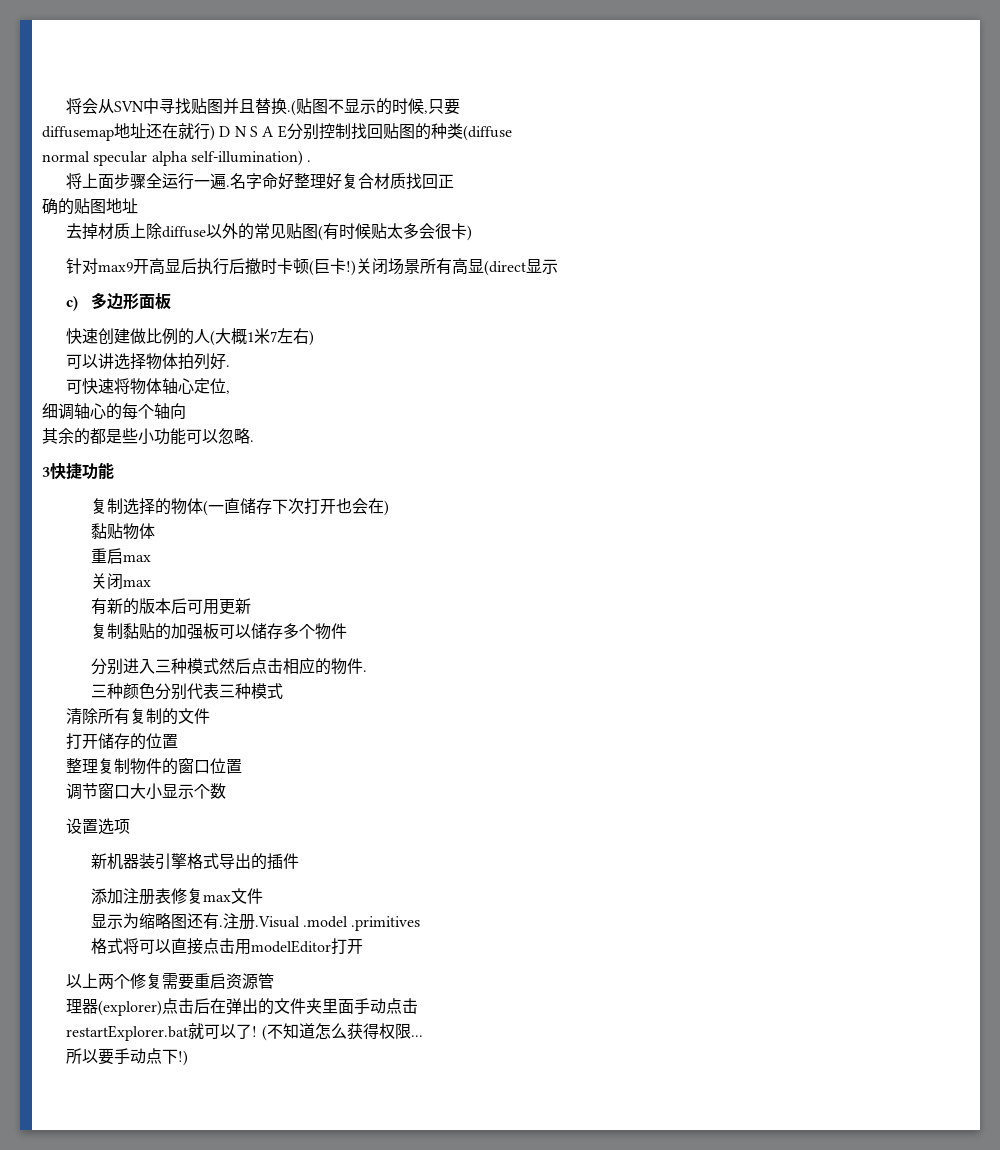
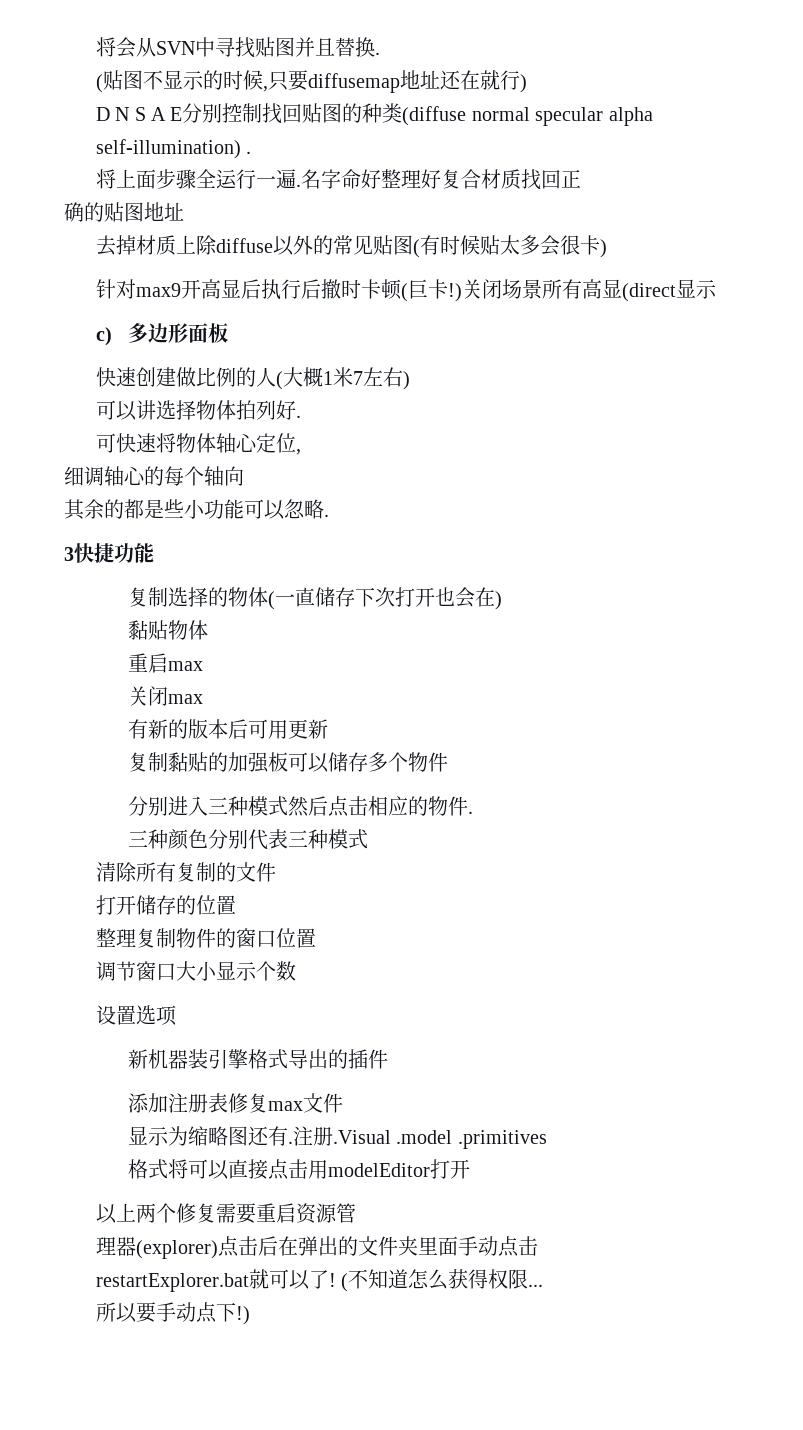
[287,100,297,116] .( -> [374,52,380,55] [95,74,103,93] . // (
(461, 106) // -> (308, 80) none
(215, 133) none -> (527, 83) //
(512, 133) // -> (467, 116) none

